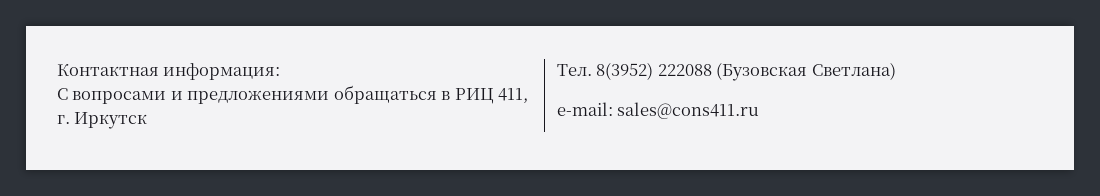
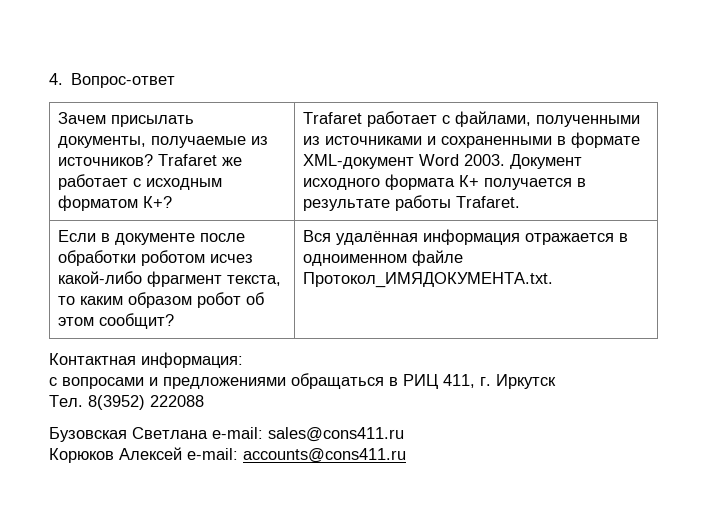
(57, 70) none -> [49,73,176,88] [58,112,195,127] [58,136,269,148] [58,154,243,166] [58,174,223,190] [58,195,173,211] [303,111,641,127] [303,132,641,148] [303,154,583,169] [303,174,587,190] [303,195,521,211] [58,230,246,245] [58,250,254,266] [58,271,282,287] [58,292,265,308] [58,313,175,329] [303,229,629,245] [303,250,464,266] [303,272,554,288] 4. Вопрос-ответ // Зачем присылать документы, получаемые из источников? Trafaret же работает с исходным форматом К+? | Trafaret работает с файлами, полученными из источниками и сохраненными в формате XML-документ Word 2003. Документ исходного формата К+ получается в результате работы Trafaret. // Если в документе после обработки роботом исчез какой-либо фрагмент текста, то каким образом робот об этом сообщит? | Вся удалённая информация отражается в одноименном файле Протокол_ИМЯДОКУМЕНТА.txt. //
[57,88,68,100] С -> [49,377,57,386] с
[716,62,896,81] (Бузовская Светлана) // -> [49,427,208,442] // Бузовская Светлана
(760, 110) none -> [49,447,406,463] // Корюков Алексей e-mail: accounts@cons411.ru

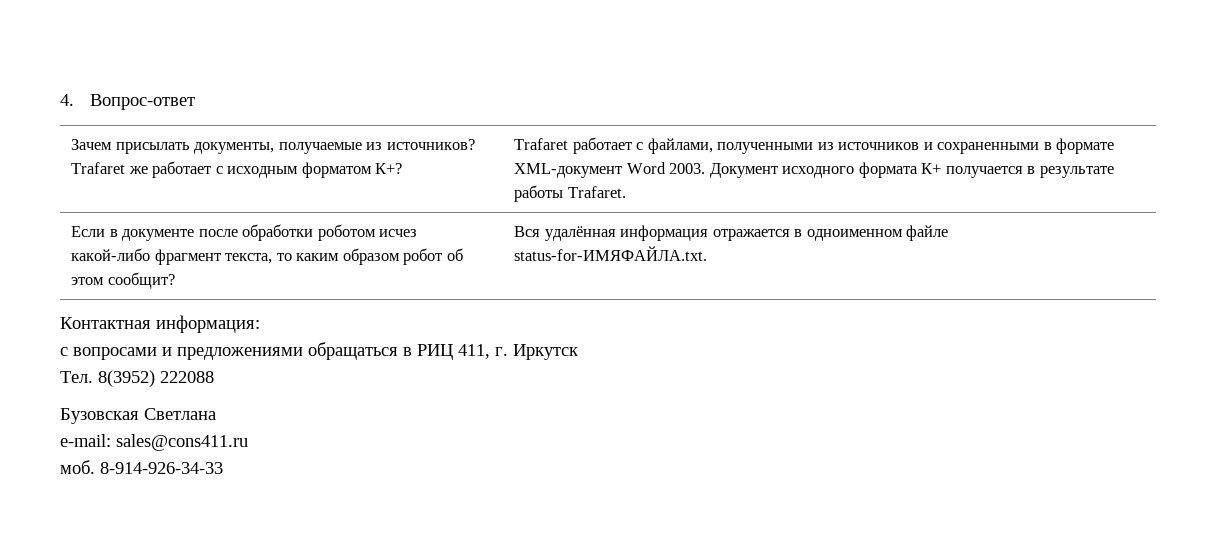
[325,136,423,145] источниками -> [838,142,920,150] источников
[303,272,554,288] Протокол_ИМЯДОКУМЕНТА.txt. -> [514,246,708,261] status-for-ИМЯФАЙЛА.txt.
(208, 433) none -> (216, 414) //
[49,447,406,463] Корюков Алексей e-mail: accounts@cons411.ru -> [60,460,223,474] моб. 8-914-926-34-33

